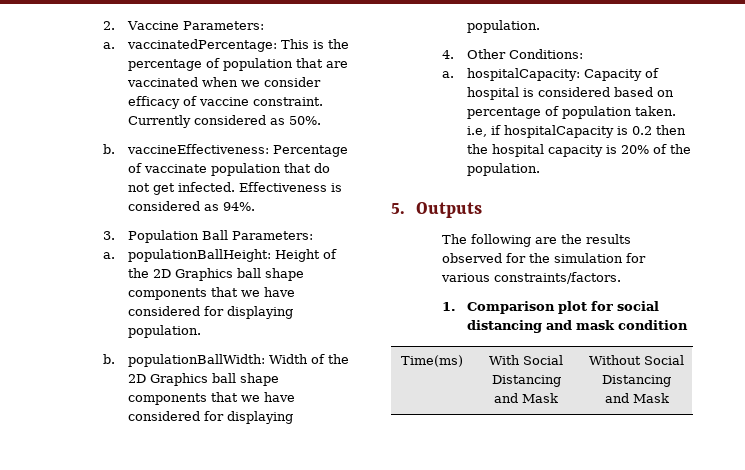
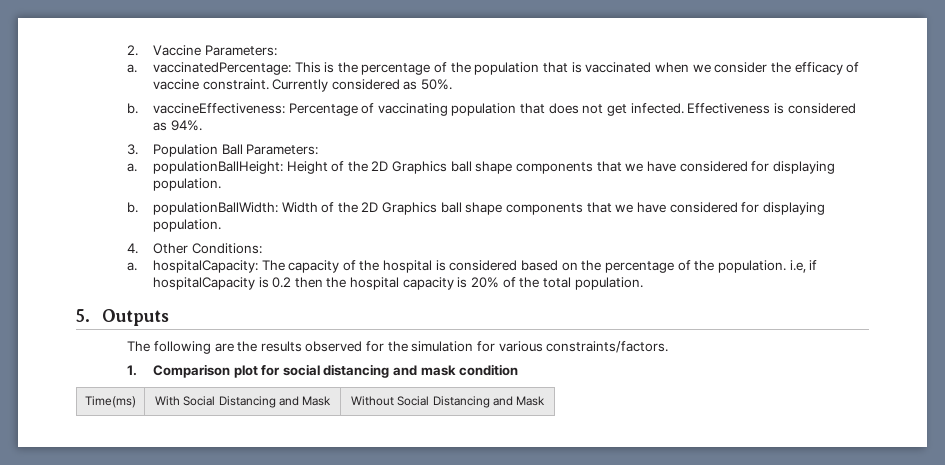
[222,58,348,71] population that are -> [450,62,582,75] the population that is
(321, 82) none -> [770,62,791,73] the
[143,163,330,176] vaccinate population that do -> [377,103,579,116] vaccinating population that does
[583,68,659,81] Capacity of -> [261,260,380,273] The capacity of the
[466,106,676,119] percentage of population taken. -> [581,260,786,273] the percentage of the population.
(691, 149) none -> [542,277,571,288] total

